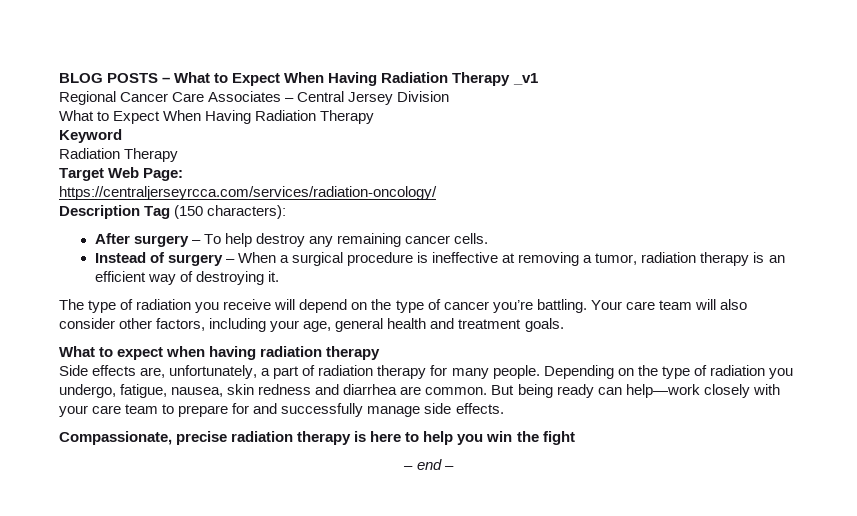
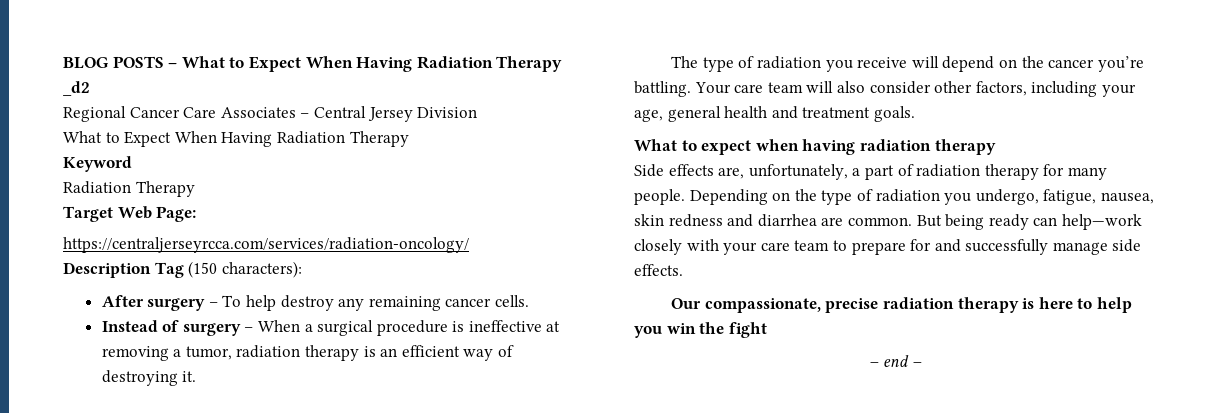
[512,73,538,85] _v1 -> [63,81,90,96] _d2
[395,299,441,313] type of -> (1044, 62) none
[59,431,172,445] Compassionate, -> [671,298,821,313] Our compassionate,

